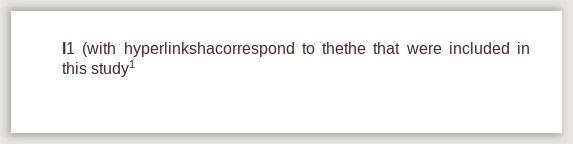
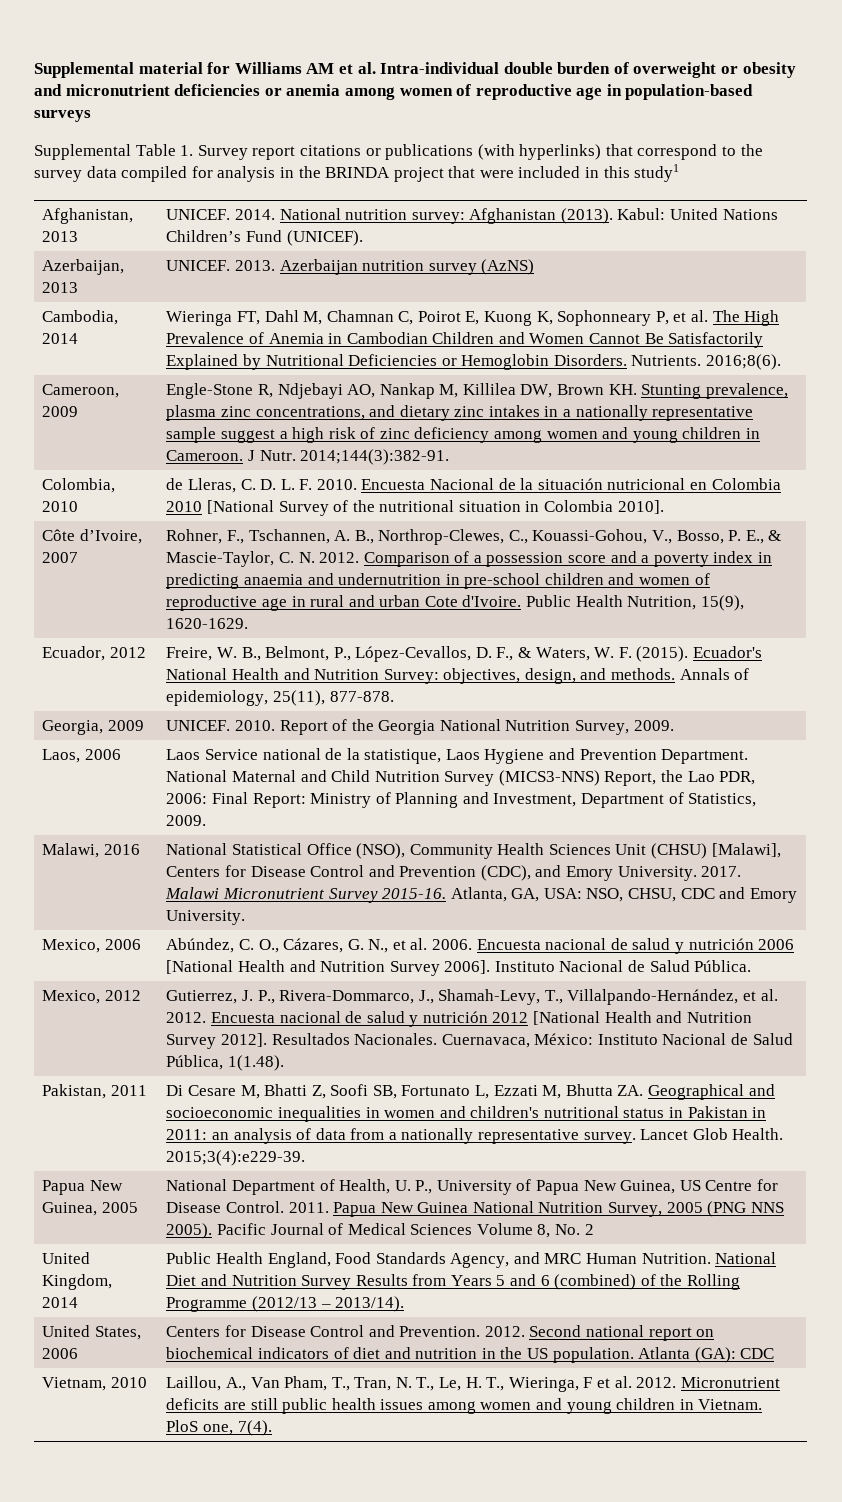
[62,42,366,57] l1 (with hyperlinkshacorrespond to thethe -> [34,62,796,78] [34,84,754,100] [34,110,91,122] [34,144,763,160] [34,166,444,182] Supplemental material for Williams AM et al. Intra-individual double burden of overweight or obesity and micronutrient deficiencies or anemia among women of reproductive age in population-based surveys // Supplemental Table 1. Survey report citations or publications (with hyperlinks) that correspond to the survey data compiled for analysis in the BRINDA project
(136, 68) none -> [42,208,134,224] [42,231,79,242] [166,208,778,224] [166,230,363,246] [42,259,125,275] [42,282,79,293] [166,259,535,275] [42,310,119,325] [42,333,79,344] [166,310,780,326] [166,332,764,348] [166,354,782,370] [42,384,120,398] [42,406,79,417] [166,383,788,399] [166,405,754,421] [166,427,761,443] [166,449,450,465] [42,478,116,493] [42,501,79,512] [166,478,781,493] [166,500,664,516] [42,529,142,544] [42,552,79,563] [166,529,782,545] [166,551,773,567] [166,573,710,589] [166,595,744,611] [166,618,249,629] [42,646,146,661] [166,646,763,662] [166,668,750,684] [166,690,394,706] [42,720,144,735] [166,719,674,735] [42,749,121,763] [166,748,749,764] [166,770,756,786] [166,792,757,808] [166,815,207,826] [42,843,140,858] [166,843,781,859] [166,865,742,881] [165,887,797,903] [166,910,246,925] [42,939,141,953] [166,938,795,954] [166,960,752,976] [42,990,141,1004] [166,989,778,1005] [166,1011,752,1027] [166,1033,793,1049] [166,1055,284,1071] [42,1084,147,1099] [166,1084,775,1100] [166,1106,767,1122] [166,1128,784,1144] [166,1150,306,1166] [42,1180,123,1195] [42,1202,138,1216] [166,1179,779,1195] [166,1201,784,1217] [166,1223,594,1239] [42,1252,91,1264] [42,1274,113,1290] [42,1297,79,1308] [166,1252,777,1268] [166,1274,741,1290] [166,1296,405,1312] [42,1325,141,1340] [42,1348,79,1359] [166,1325,715,1341] [166,1347,775,1363] [42,1377,147,1391] [166,1376,780,1392] [166,1398,763,1414] [166,1420,272,1436] // Afghanistan, 2013 | UNICEF. 2014. National nutrition survey: Afghanistan (2013). Kabul: United Nations Children’s Fund (UNICEF). // Azerbaijan, 2013 | UNICEF. 2013. Azerbaijan nutrition survey (AzNS) // Cambodia, 2014 | Wieringa FT, Dahl M, Chamnan C, Poirot E, Kuong K, Sophonneary P, et al. The High Prevalence of Anemia in Cambodian Children and Women Cannot Be Satisfactorily Explained by Nutritional Deficiencies or Hemoglobin Disorders. Nutrients. 2016;8(6). // Cameroon, 2009 | Engle-Stone R, Ndjebayi AO, Nankap M, Killilea DW, Brown KH. Stunting prevalence, plasma zinc concentrations, and dietary zinc intakes in a nationally representative sample suggest a high risk of zinc deficiency among women and young children in Cameroon. J Nutr. 2014;144(3):382-91. // Colombia, 2010 | de Lleras, C. D. L. F. 2010. Encuesta Nacional de la situación nutricional en Colombia 2010 [National Survey of the nutritional situation in Colombia 2010]. // Côte d’Ivoire, 2007 | Rohner, F., Tschannen, A. B., Northrop-Clewes, C., Kouassi-Gohou, V., Bosso, P. E., & Mascie-Taylor, C. N. 2012. Comparison of a possession score and a poverty index in predicting anaemia and undernutrition in pre-school children and women of reproductive age in rural and urban Cote d'Ivoire. Public Health Nutrition, 15(9), 1620-1629. // Ecuador, 2012 | Freire, W. B., Belmont, P., López-Cevallos, D. F., & Waters, W. F. (2015). Ecuador's National Health and Nutrition Survey: objectives, design, and methods. Annals of epidemiology, 25(11), 877-878. // Georgia, 2009 | UNICEF. 2010. Report of the Georgia National Nutrition Survey, 2009. // Laos, 2006 | Laos Service national de la statistique, Laos Hygiene and Prevention Department. National Maternal and Child Nutrition Survey (MICS3-NNS) Report, the Lao PDR, 2006: Final Report: Ministry of Planning and Investment, Department of Statistics, 2009. // Malawi, 2016 | National Statistical Office (NSO), Community Health Sciences Unit (CHSU) [Malawi], Centers for Disease Control and Prevention (CDC), and Emory University. 2017. Malawi Micronutrient Survey 2015-16. Atlanta, GA, USA: NSO, CHSU, CDC and Emory University. // Mexico, 2006 | Abúndez, C. O., Cázares, G. N., et al. 2006. Encuesta nacional de salud y nutrición 2006 [National Health and Nutrition Survey 2006]. Instituto Nacional de Salud Pública. // Mexico, 2012 | Gutierrez, J. P., Rivera-Dommarco, J., Shamah-Levy, T., Villalpando-Hernández, et al. 2012. Encuesta nacional de salud y nutrición 2012 [National Health and Nutrition Survey 2012]. Resultados Nacionales. Cuernavaca, México: Instituto Nacional de Salud Pública, 1(1.48). // Pakistan, 2011 | Di Cesare M, Bhatti Z, Soofi SB, Fortunato L, Ezzati M, Bhutta ZA. Geographical and socioeconomic inequalities in women and children's nutritional status in Pakistan in 2011: an analysis of data from a nationally representative survey. Lancet Glob Health. 2015;3(4):e229-39. // Papua New Guinea, 2005 | National Department of Health, U. P., University of Papua New Guinea, US Centre for Disease Control. 2011. Papua New Guinea National Nutrition Survey, 2005 (PNG NNS 2005). Pacific Journal of Medical Sciences Volume 8, No. 2 // United Kingdom, 2014 | Public Health England, Food Standards Agency, and MRC Human Nutrition. National Diet and Nutrition Survey Results from Years 5 and 6 (combined) of the Rolling Programme (2012/13 – 2013/14). // United States, 2006 | Centers for Disease Control and Prevention. 2012. Second national report on biochemical indicators of diet and nutrition in the US population. Atlanta (GA): CDC // Vietnam, 2010 | Laillou, A., Van Pham, T., Tran, N. T., Le, H. T., Wieringa, F et al. 2012. Micronutrient deficits are still public health issues among women and young children in Vietnam. PloS one, 7(4).

